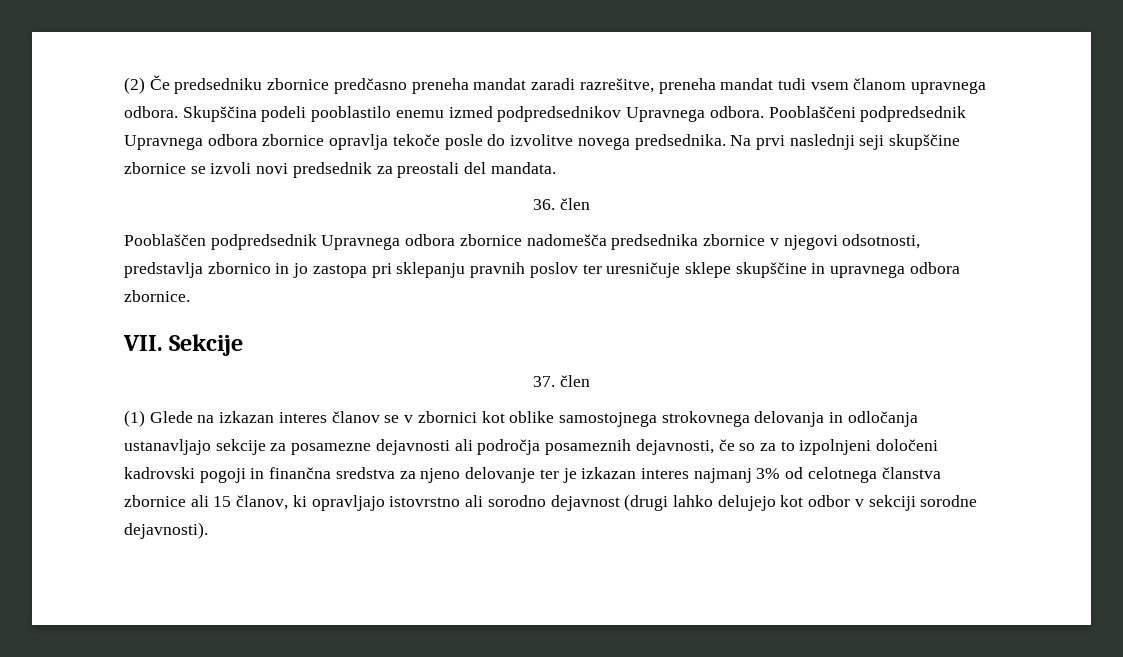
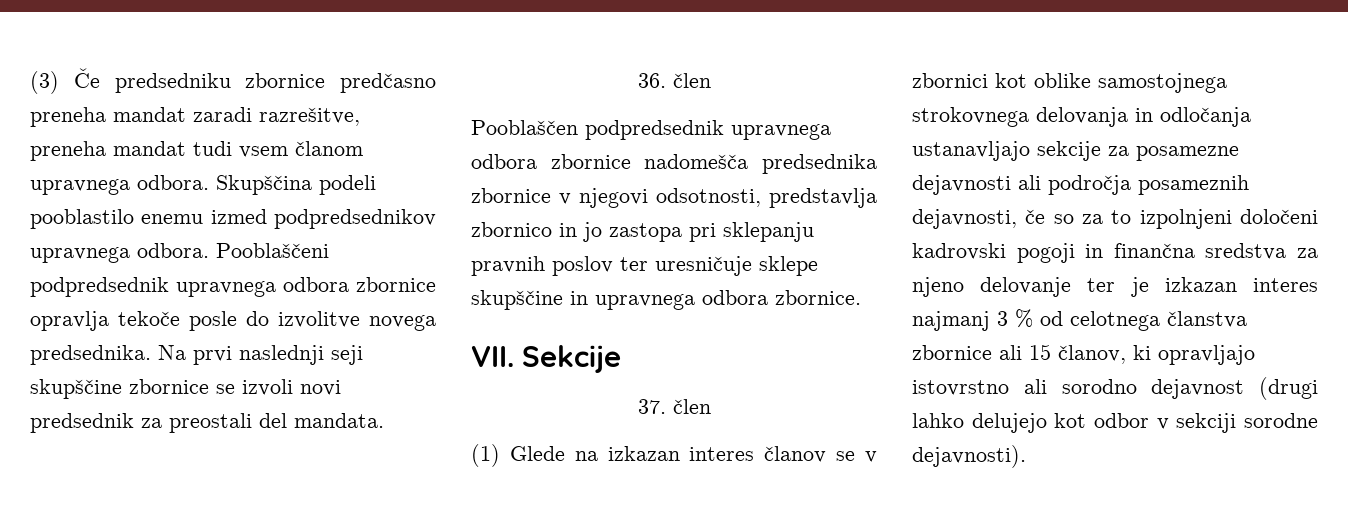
[124,77,145,94] (2) -> [30,71,59,94] (3)
[626,107,706,122] Upravnega -> [30,247,130,263] upravnega
[124,135,203,150] Upravnega -> [176,281,276,297] upravnega
[321,235,401,250] Upravnega -> [731,124,831,140] upravnega
[756,468,781,479] 3% -> [997,309,1033,328] 3 %

